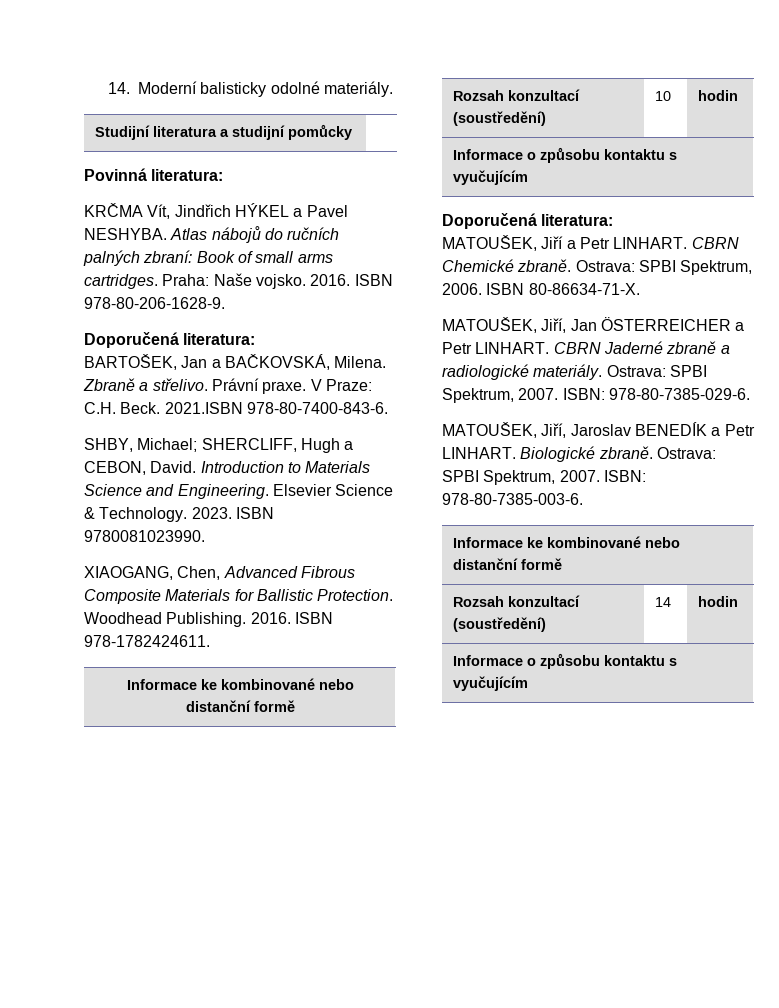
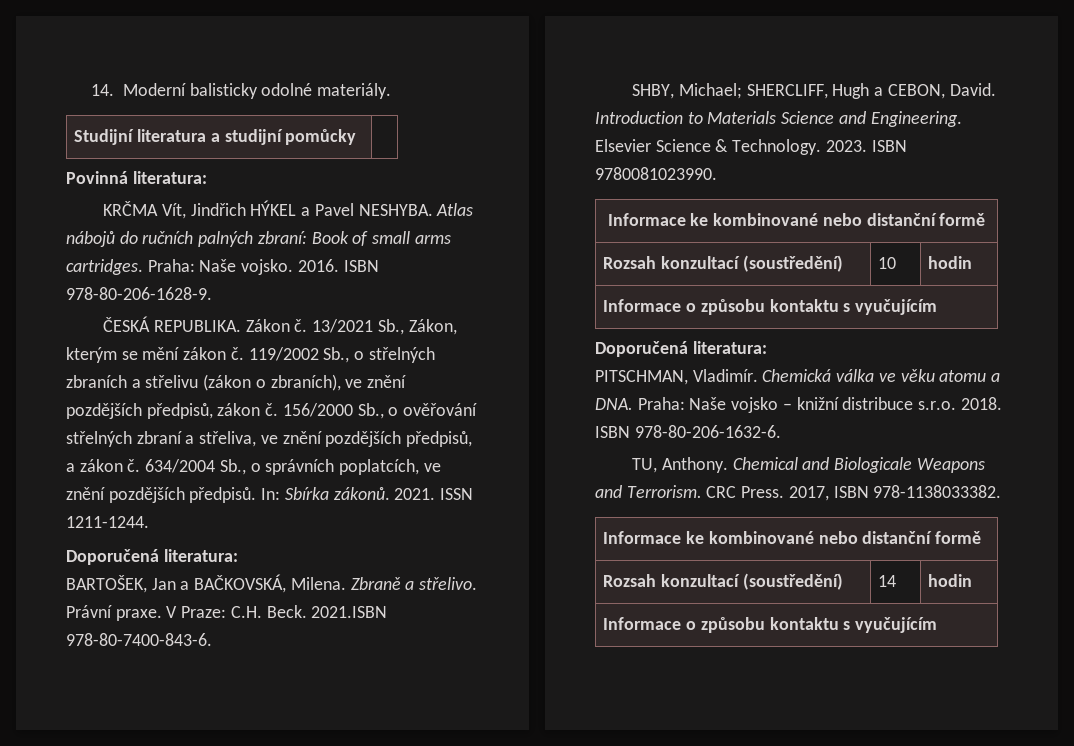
(225, 303) none -> [103,316,457,335] [66,347,435,363] [66,374,407,391] [66,403,478,419] [66,431,473,447] [66,459,441,475] [66,487,474,503] [66,516,149,528] // ČESKÁ REPUBLIKA. Zákon č. 13/2021 Sb., Zákon, kterým se mění zákon č. 119/2002 Sb., o střelných zbraních a střelivu (zákon o zbraních), ve znění pozdějších předpisů, zákon č. 156/2000 Sb., o ověřování střelných zbraní a střeliva, ve znění pozdějších předpisů, a zákon č. 634/2004 Sb., o správních poplatcích, ve znění pozdějších předpisů. In: Sbírka zákonů. 2021. ISSN 1211-1244.
[84,566,355,580] [84,589,394,604] [84,612,333,627] [84,635,210,647] // XIAOGANG, Chen, Advanced Fibrous Composite Materials for Ballistic Protection. Woodhead Publishing. 2016. ISBN 978-1782424611. -> (717, 173) none
[442,235,739,251] [442,259,753,275] [442,283,640,295] [442,317,745,333] [442,341,730,354] [442,364,707,380] [442,388,750,403] [442,422,755,438] [442,446,716,462] [442,470,646,485] [442,493,583,505] MATOUŠEK, Jiří a Petr LINHART. CBRN Chemické zbraně. Ostrava: SPBI Spektrum, 2006. ISBN 80-86634-71-X. // MATOUŠEK, Jiří, Jan ÖSTERREICHER a Petr LINHART. CBRN Jaderné zbraně a radiologické materiály. Ostrava: SPBI Spektrum, 2007. ISBN: 978-80-7385-029-6. // MATOUŠEK, Jiří, Jaroslav BENEDÍK a Petr LINHART. Biologické zbraně. Ostrava: SPBI Spektrum, 2007. ISBN: 978-80-7385-003-6. -> [595,369,1001,385] [595,397,1002,413] [595,425,781,438] [632,457,985,473] [595,485,1002,501] PITSCHMAN, Vladimír. Chemická válka ve věku atomu a DNA. Praha: Naše vojsko – knižní distribuce s.r.o. 2018. ISBN 978-80-206-1632-6. // TU, Anthony. Chemical and Biologicale Weapons and Terrorism. CRC Press. 2017, ISBN 978-1138033382.

